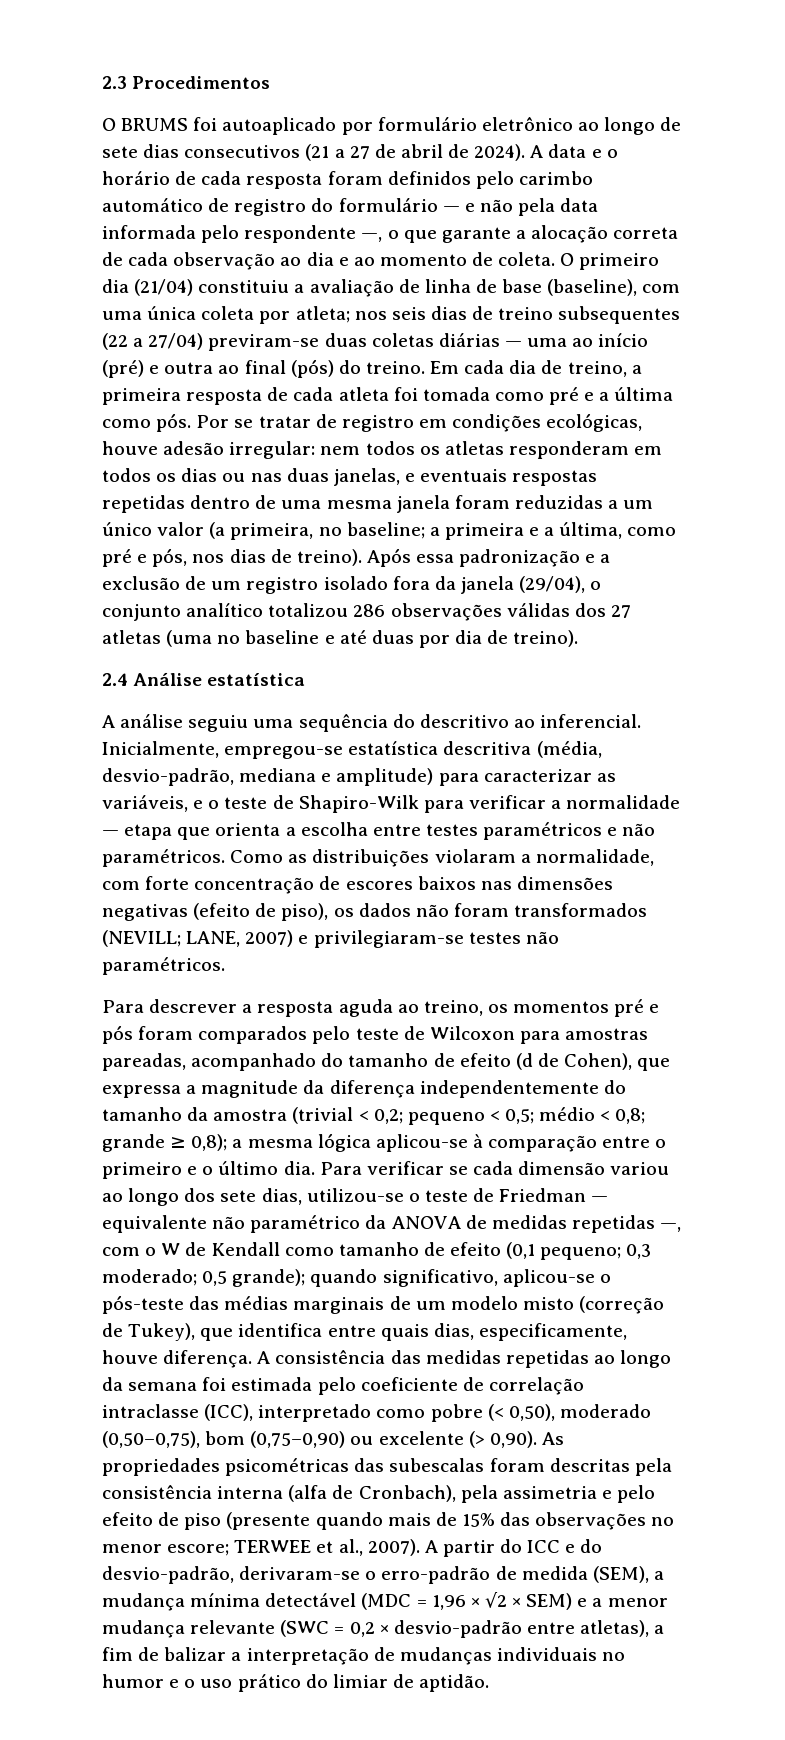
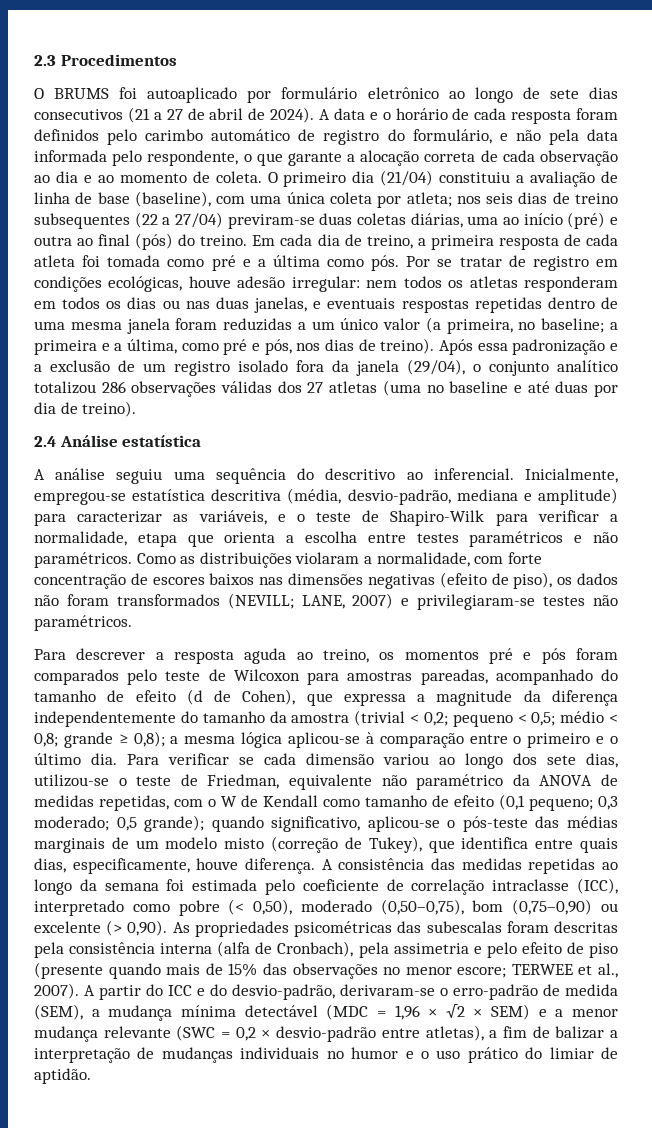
[338,198,460,212] formulário — -> [412,129,492,144] formulário,
[244,225,383,243] respondente —, -> [147,150,239,166] respondente,
[438,333,522,347] diárias — -> [410,213,463,228] diárias,
[566,795,681,809] [102,830,119,836] normalidade — -> [34,531,127,546] normalidade,
[499,1188,609,1202] Friedman — -> [207,774,280,789] Friedman,
[571,1215,682,1233] repetidas —, -> [99,795,169,811] repetidas,

